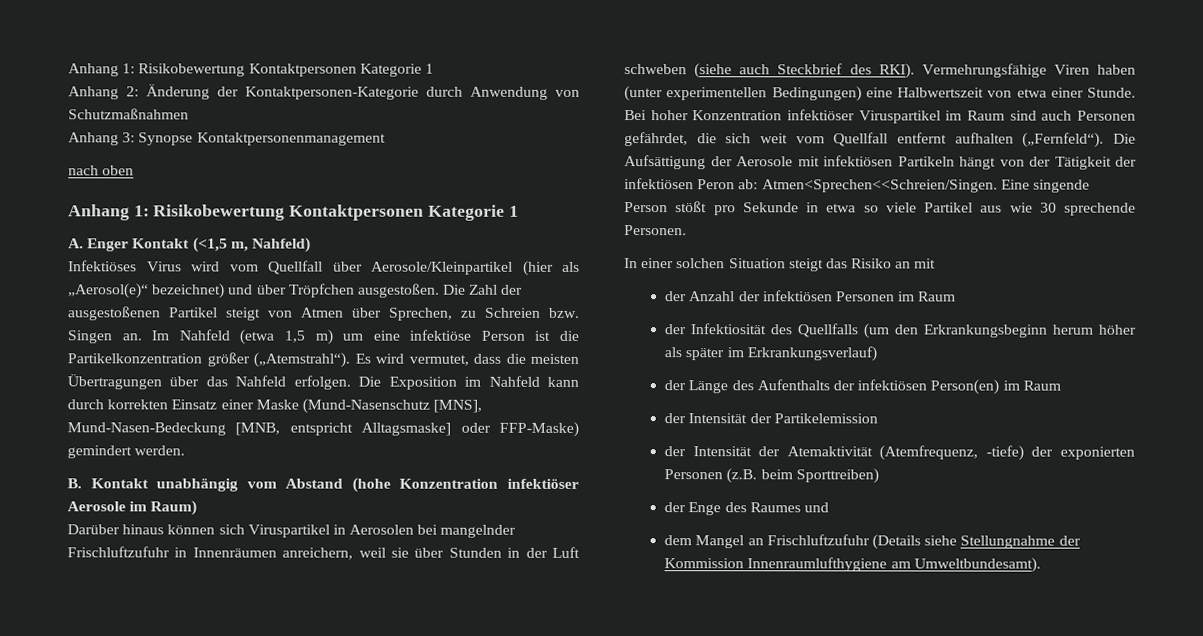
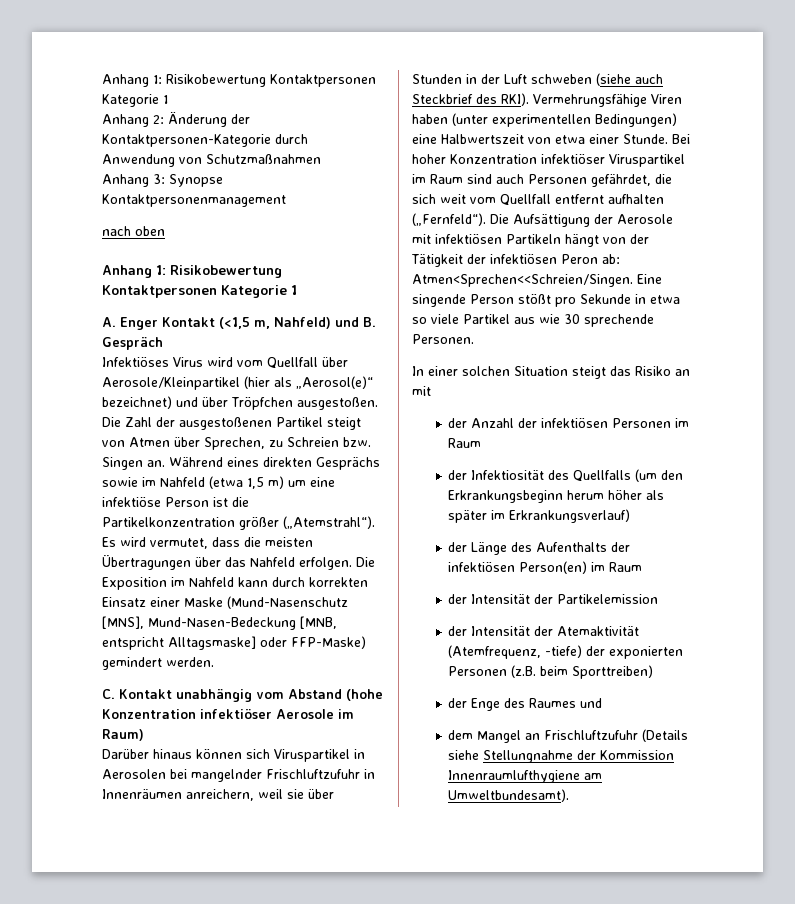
(311, 245) none -> [335,317,376,327] [102,337,163,350] und B. Gespräch
[151,330,170,341] Im -> [169,457,380,470] [102,477,156,487] Während eines direkten Gesprächs sowie im
[67,478,82,489] B. -> [102,689,115,699] C.

